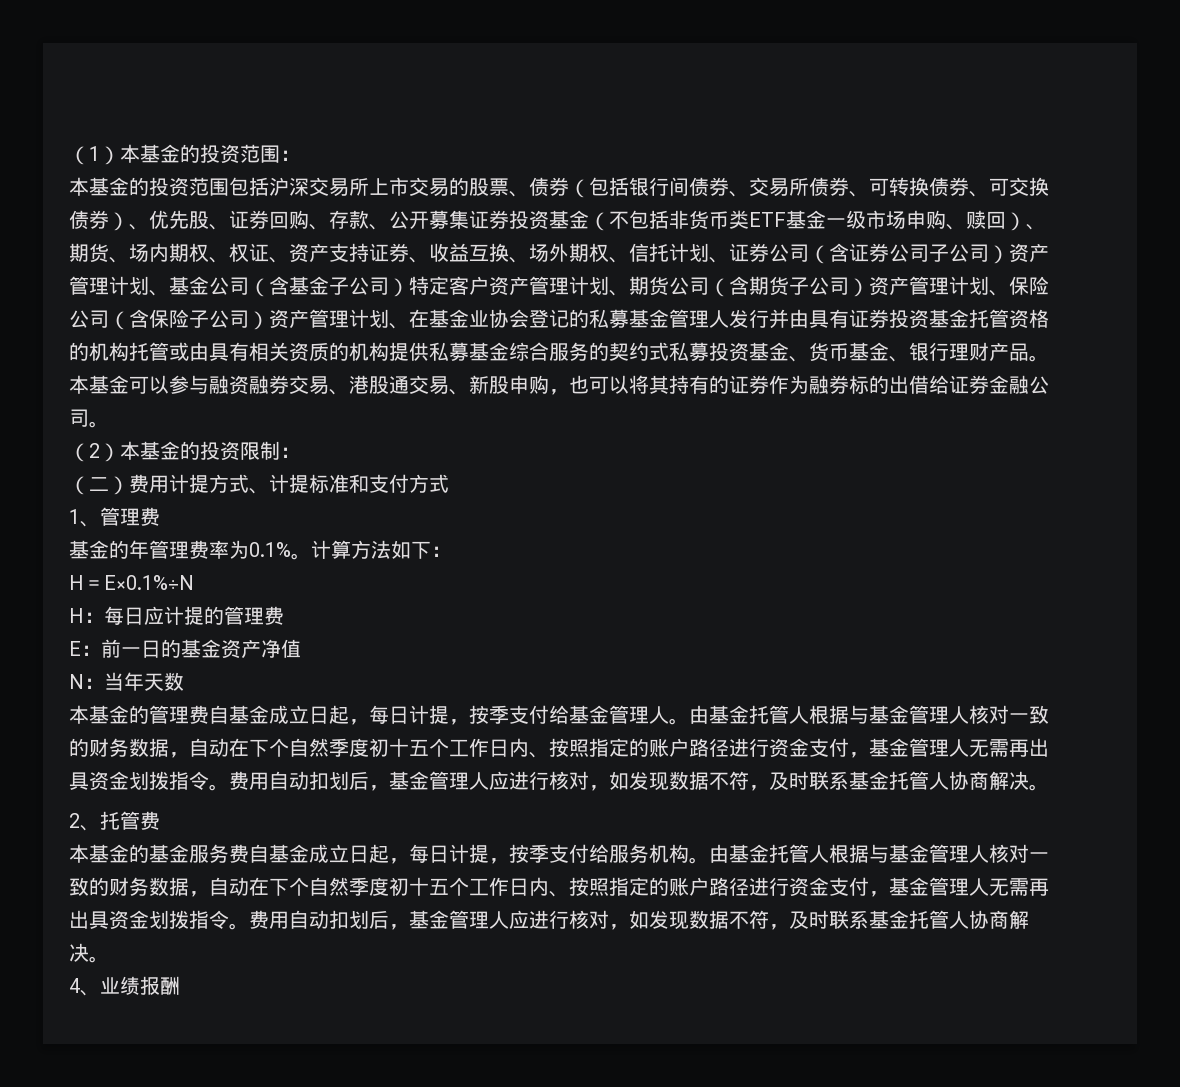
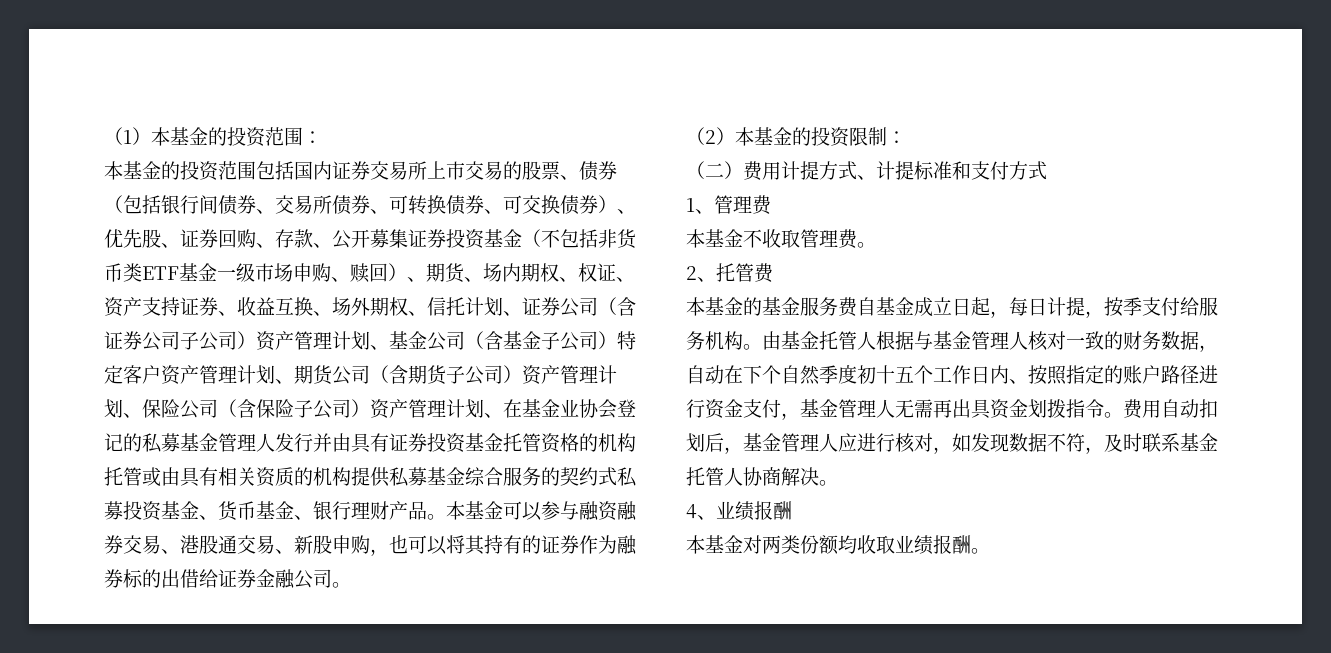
[269,177,309,196] 沪深 -> [294,161,370,180] 国内证券
[69,540,451,560] [69,575,194,590] [69,606,284,625] [69,639,301,659] [69,672,184,691] [69,705,1049,725] [69,738,1049,758] [69,771,1029,791] 基金的年管理费率为0.1%。计算方法如下： // H＝E×0.1%÷N // H：每日应计提的管理费 // E：前一日的基金资产净值 // N：当年天数 // 本基金的管理费自基金成立日起，每日计提，按季支付给基金管理人。由基金托管人根据与基金管理人核对一致的财务数据，自动在下个自然季度初十五个工作日内、按照指定的账户路径进行资金支付，基金管理人无需再出具资金划拨指令。费用自动扣划后，基金管理人应进行核对，如发现数据不符，及时联系基金托管人协商解决 -> [686,229,858,249] 本基金不收取管理费
(180, 985) none -> [686,535,990,555] // 本基金对两类份额均收取业绩报酬。

